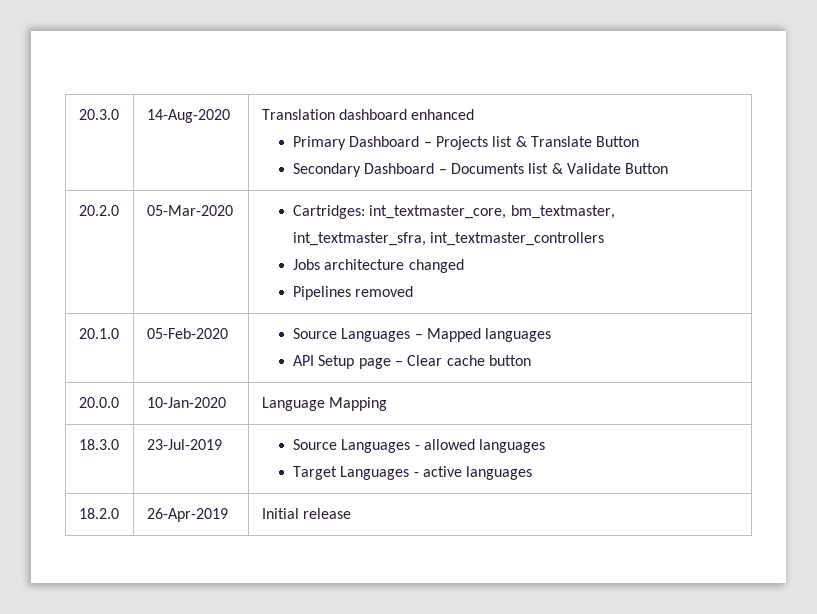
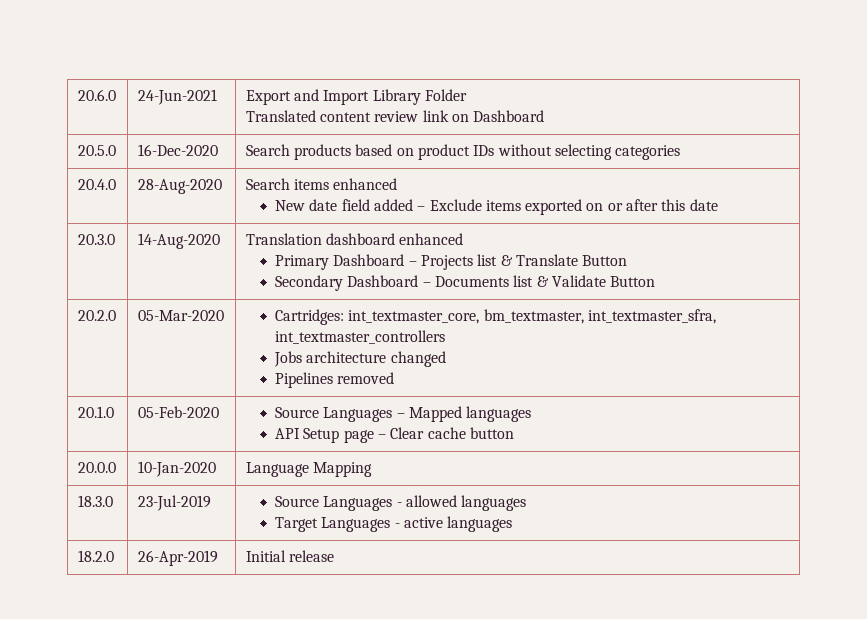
(78, 114) none -> [77,89,116,101] [137,89,217,105] [245,89,467,105] [245,110,545,122] [77,145,116,156] [137,144,218,156] [245,144,681,160] [77,179,116,190] [137,179,222,194] [245,178,398,190] [274,199,718,215] 20.6.0 | 24-Jun-2021 | Export and Import Library Folder // Translated content review link on Dashboard // 20.5.0 | 16-Dec-2020 | Search products based on product IDs without selecting categories // 20.4.0 | 28-Aug-2020 | Search items enhanced // New date field added – Exclude items exported on or after this date //

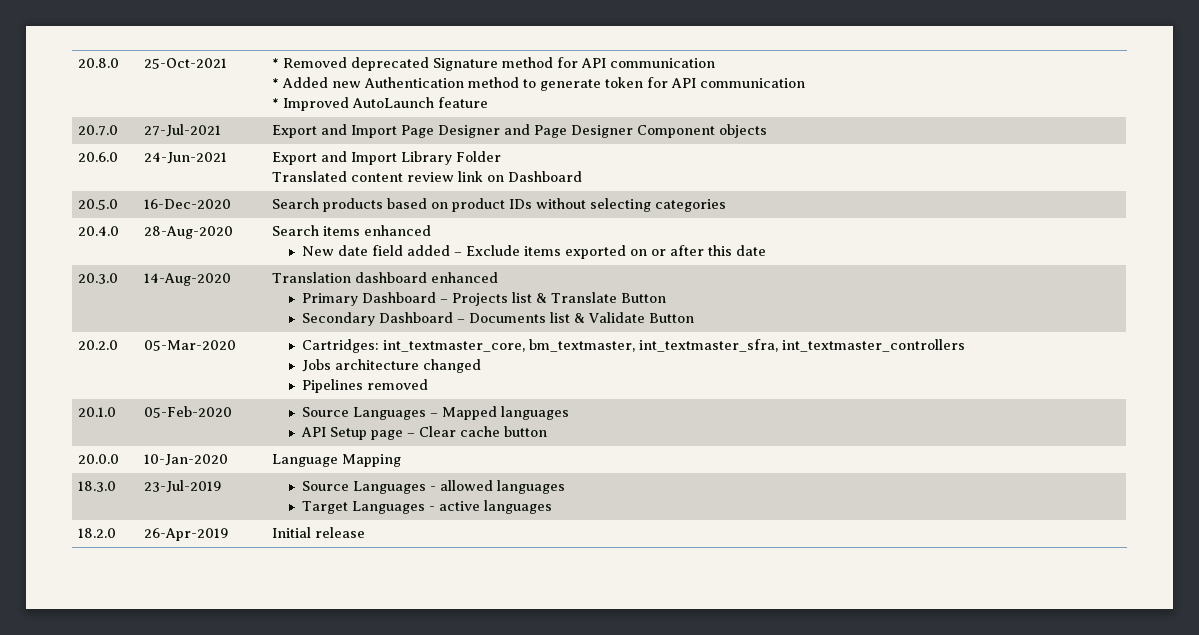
(77, 95) none -> [78,58,120,68] [144,58,228,69] [272,57,716,71] [272,77,806,91] [272,97,489,111] [78,125,119,136] [144,124,222,137] [272,124,768,138] 20.8.0 | 25-Oct-2021 | * Removed deprecated Signature method for API communication // * Added new Authentication method to generate token for API communication // * Improved AutoLaunch feature // 20.7.0 | 27-Jul-2021 | Export and Import Page Designer and Page Designer Component objects //

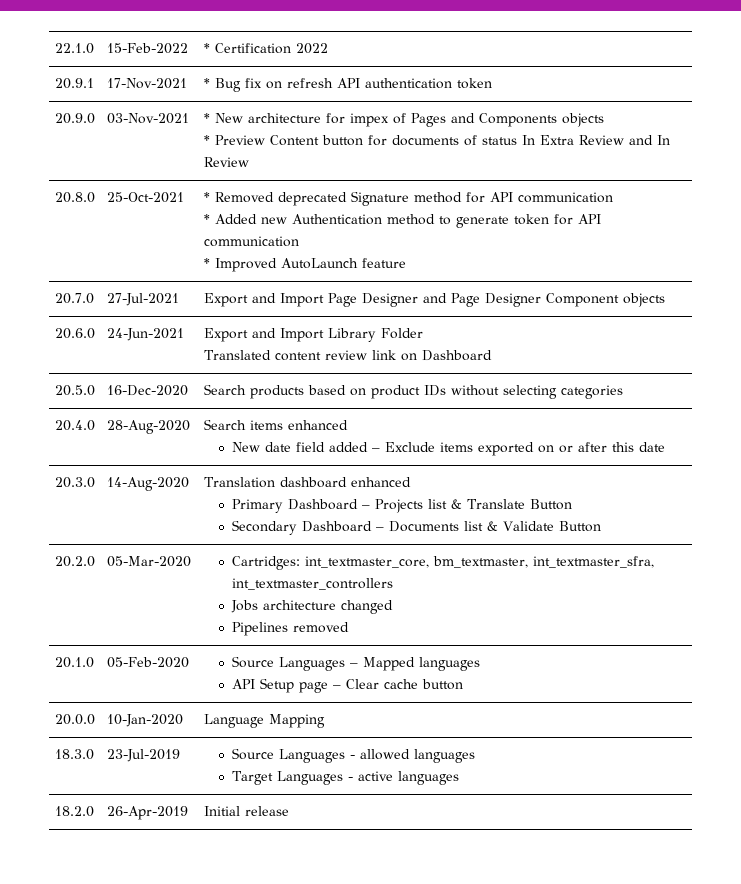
(78, 63) none -> [54,43,94,54] [106,43,188,54] [203,43,328,54] [54,78,94,89] [106,78,187,89] [203,78,492,92] [54,113,95,124] [106,113,189,124] [203,113,604,127] [203,135,670,146] [203,157,249,167] 22.1.0 | 15-Feb-2022 | * Certification 2022 // 20.9.1 | 17-Nov-2021 | * Bug fix on refresh API authentication token // 20.9.0 | 03-Nov-2021 | * New architecture for impex of Pages and Components objects // * Preview Content button for documents of status In Extra Review and In Review //

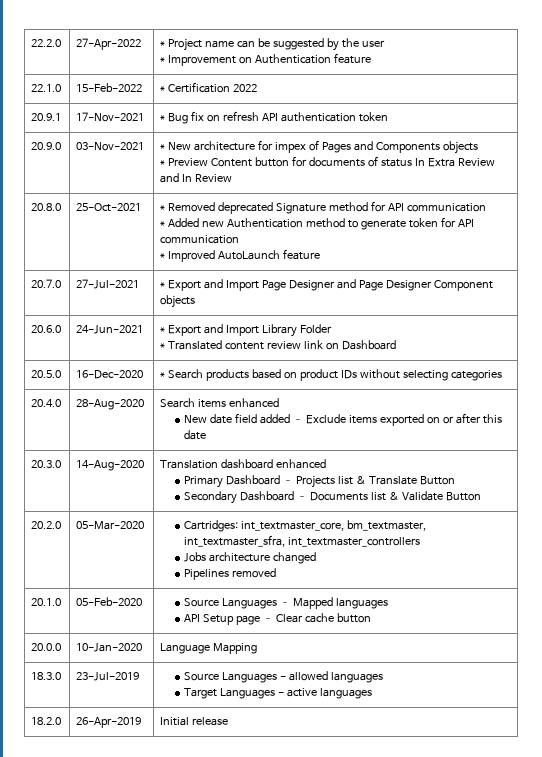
(54, 48) none -> [31,39,62,47] [76,38,142,50] [160,38,386,51] [160,53,372,66] 22.2.0 | 27-Apr-2022 | * Project name can be suggested by the user // * Improvement on Authentication feature //
(179, 299) none -> [160,282,166,288] *
(184, 334) none -> [160,327,166,333] *
(423, 333) none -> [160,343,166,349] *
(188, 390) none -> [160,372,166,378] *

